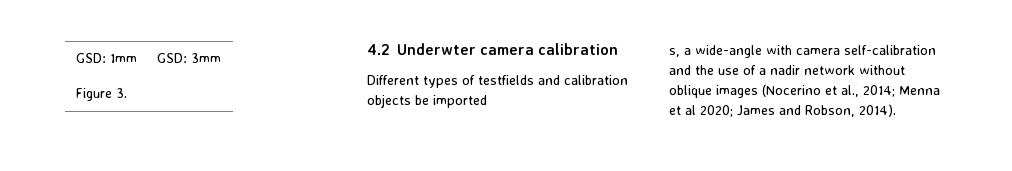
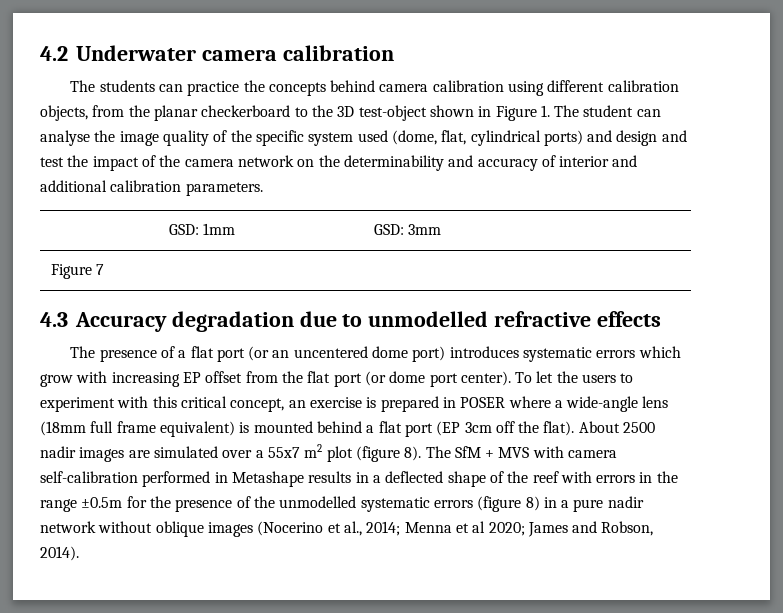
(76, 58) none -> [40,45,394,61] [70,80,679,96] [40,105,661,121] [40,130,687,146] [40,155,638,171] [40,180,263,196] 4.2 Underwater camera calibration // The students can practice the concepts behind camera calibration using different calibration objects, from the planar checkerboard to the 3D test-object shown in Figure 1. The student can analyse the image quality of the specific system used (dome, flat, cylindrical ports) and design and test the impact of the camera network on the determinability and accuracy of interior and additional calibration parameters. //
[115,88,127,98] [367,43,619,55] [367,75,628,88] [367,94,487,108] [669,45,936,58] [669,65,766,75] 3. // 4.2 Underwter camera calibration // Different types of testfields and calibration objects be imported // s, a wide-angle with camera self-calibration and the use of a -> [96,264,105,275] [40,311,661,332] [70,346,681,362] [40,371,634,387] [40,396,669,412] [40,421,656,437] [40,444,618,462] [40,471,678,487] [40,496,604,512] 7 // 4.3 Accuracy degradation due to unmodelled refractive effects // The presence of a flat port (or an uncentered dome port) introduces systematic errors which grow with increasing EP offset from the flat port (or dome port center). To let the users to experiment with this critical concept, an exercise is prepared in POSER where a wide-angle lens (18mm full frame equivalent) is mounted behind a flat port (EP 3cm off the flat). About 2500 nadir images are simulated over a 55x7 m2 plot (figure 8). The SfM + MVS with camera self-calibration performed in Metashape results in a deflected shape of the reef with errors in the range ±0.5m for the presence of the unmodelled systematic errors (figure 8) in a pure

